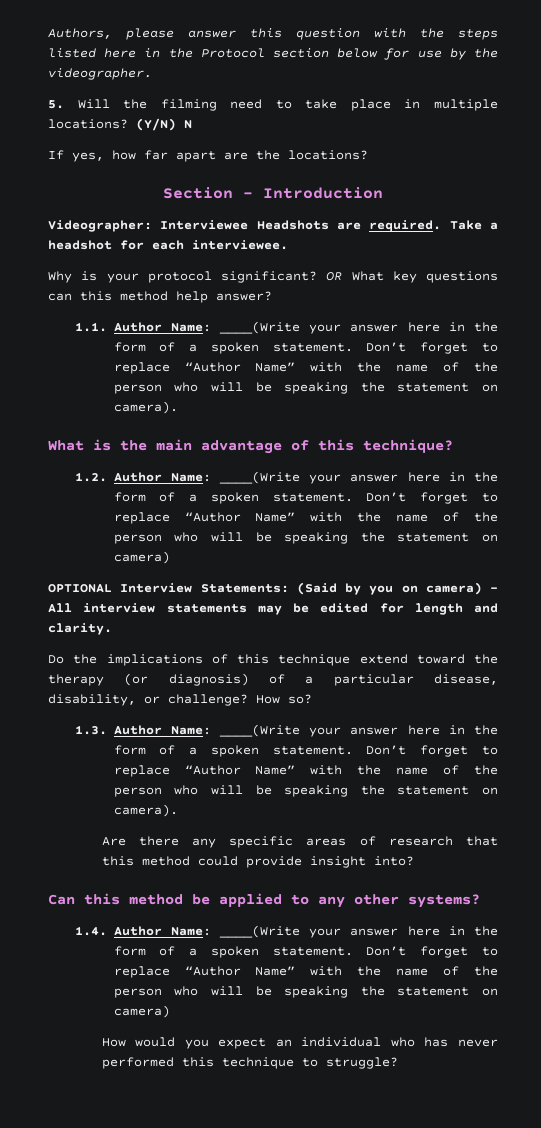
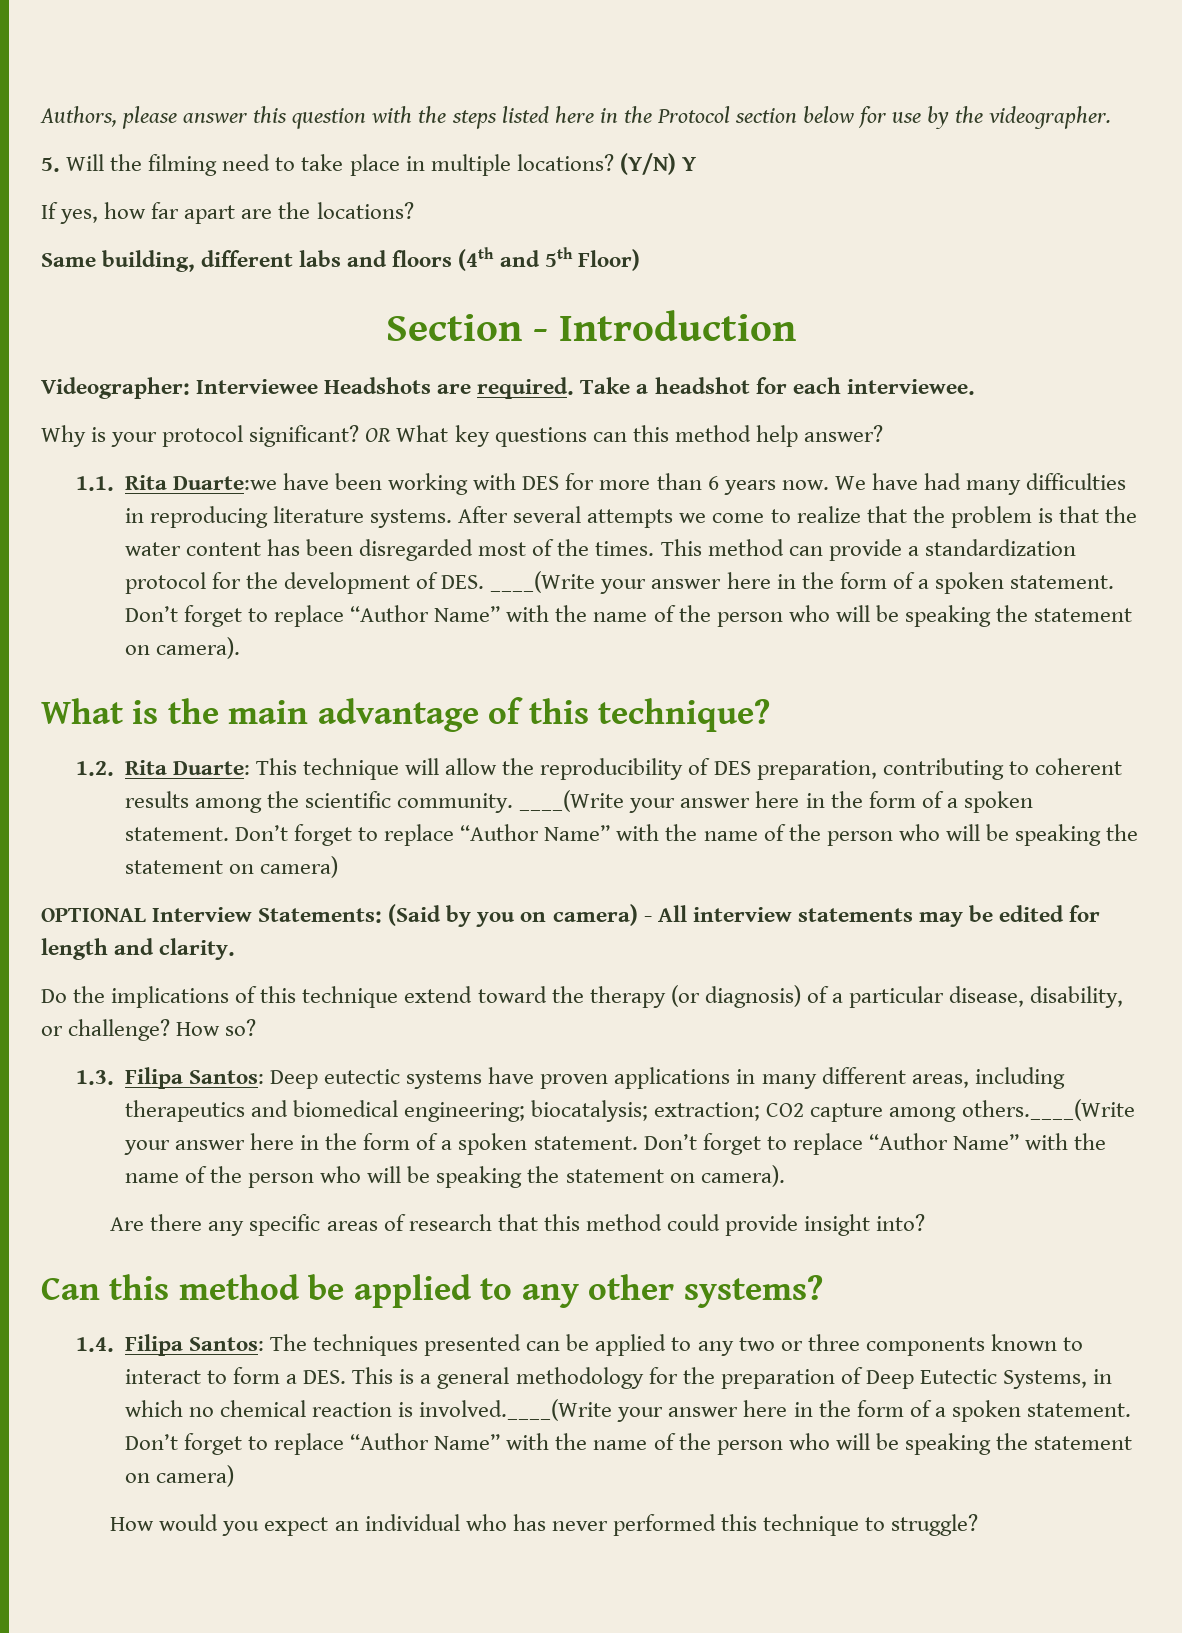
[184,120,192,129] N -> [681,157,696,171] Y
(368, 155) none -> [41,247,640,272] // Same building, different labs and floors (4th and 5th Floor)
[113,322,211,332] Author Name: -> [124,473,1127,495] [124,506,1138,528] [124,539,1076,561] [124,572,485,594] Rita Duarte:we have been working with DES for more than 6 years now. We have had many difficulties in reproducing literature systems. After several attempts we come to realize that the problem is that the water content has been disregarded most of the times. This method can provide a standardization protocol for the development of DES.
[113,472,211,482] Author Name: -> [124,758,1122,780] [124,791,514,813] Rita Duarte: This technique will allow the reproducibility of DES preparation, contributing to coherent results among the scientific community.
[113,724,301,737] Author Name: ____(Write -> [124,1067,1065,1089] [124,1099,1135,1122] Filipa Santos: Deep eutectic systems have proven applications in many different areas, including therapeutics and biomedical engineering; biocatalysis; extraction; CO2 capture among others.____(Write
[113,925,301,938] Author Name: ____(Write -> [124,1334,1084,1356] [124,1367,1113,1389] [124,1399,613,1421] Filipa Santos: The techniques presented can be applied to any two or three components known to interact to form a DES. This is a general methodology for the preparation of Deep Eutectic Systems, in which no chemical reaction is involved.____(Write

